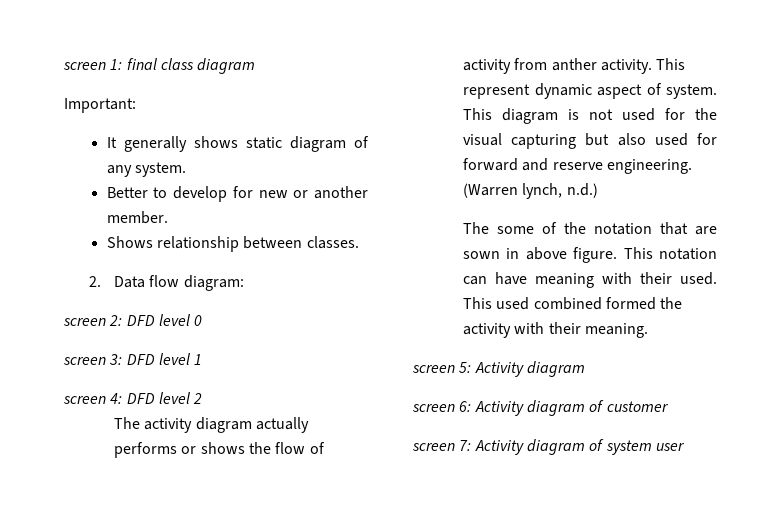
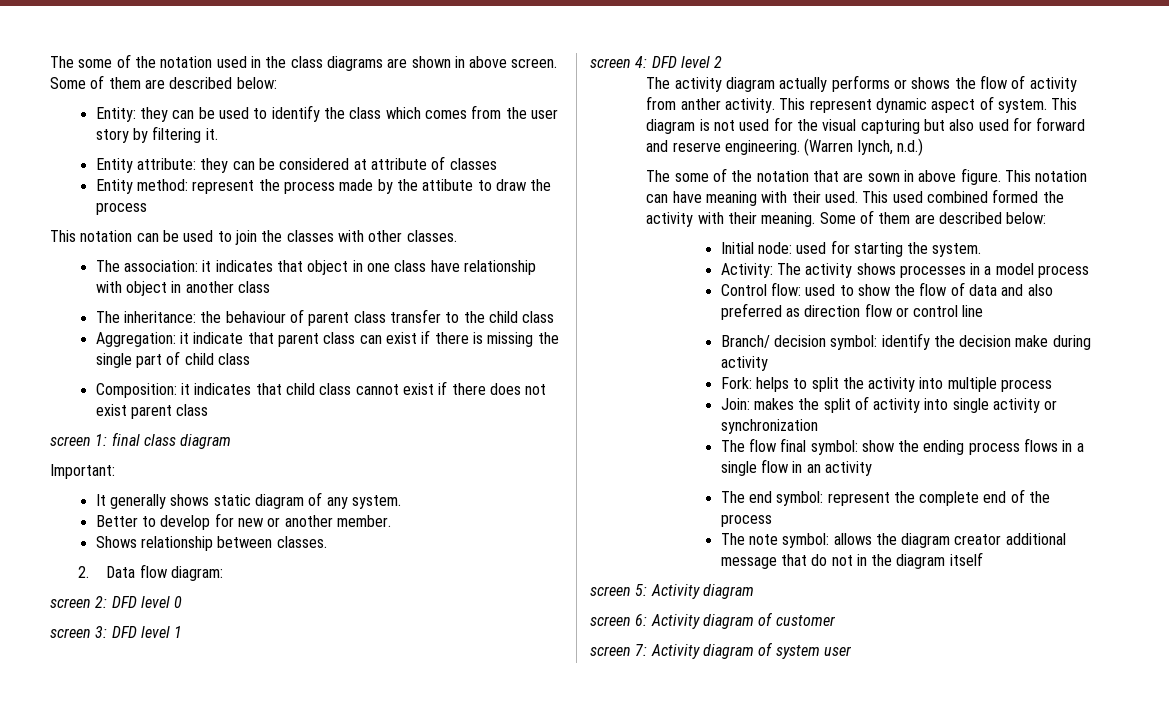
(63, 66) none -> [50,54,558,71] [50,75,277,89] [95,105,559,122] [95,126,218,143] [95,156,497,173] [95,179,552,194] [95,202,147,215] [50,230,457,245] [95,260,537,275] [95,281,271,296] [95,309,555,326] [95,330,559,347] [95,351,251,368] [95,381,547,398] [95,404,209,419] The some of the notation used in the class diagrams are shown in above screen. Some of them are described below: // Entity: they can be used to identify the class which comes from the user story by filtering it. // Entity attribute: they can be considered at attribute of classes // Entity method: represent the process made by the attibute to draw the process // This notation can be used to join the classes with other classes. // The association: it indicates that object in one class have relationship with object in another class // The inheritance: the behaviour of parent class transfer to the child class // Aggregation: it indicate that parent class can exist if there is missing the single part of child class // Composition: it indicates that child class cannot exist if there does not exist parent class //
(649, 330) none -> [819,210,1047,224] [720,240,982,257] [720,263,1090,278] [720,282,1053,296] [720,303,984,320] [720,333,1091,350] [720,356,768,371] [720,377,1053,392] [720,396,1058,413] [720,419,818,434] [720,438,1084,455] [720,459,872,476] [720,489,1051,506] [720,514,772,527] [720,533,1066,548] [720,552,983,569] Some of them are described below: // Initial node: used for starting the system. // Activity: The activity shows processes in a model process // Control flow: used to show the flow of data and also preferred as direction flow or control line // Branch/ decision symbol: identify the decision make during activity // Fork: helps to split the activity into multiple process // Join: makes the split of activity into single activity or synchronization // The flow final symbol: show the ending process flows in a single flow in an activity // The end symbol: represent the complete end of the process // The note symbol: allows the diagram creator additional message that do not in the diagram itself

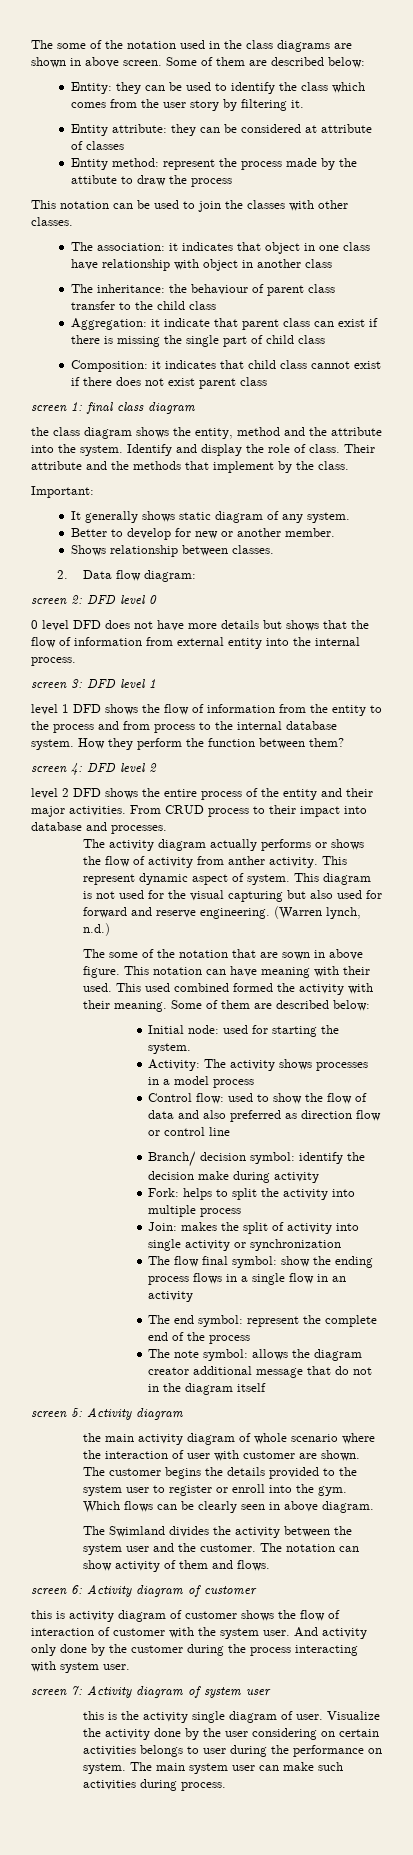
(232, 441) none -> [31,427,382,439] [31,444,375,456] [31,461,349,473] // the class diagram shows the entity, method and the attribute into the system. Identify and display the role of class. Their attribute and the methods that implement by the class.
(183, 602) none -> [31,620,369,631] [31,637,360,649] [31,657,76,666] // 0 level DFD does not have more details but shows that the flow of information from external entity into the internal process.
(183, 632) none -> [31,704,382,716] [31,721,337,733] [31,738,344,750] // level 1 DFD shows the flow of information from the entity to the process and from process to the internal database system. How they perform the function between them?
(723, 62) none -> [31,788,373,800] [31,805,367,817] [31,822,167,834] // level 2 DFD shows the entire process of the entity and their major activities. From CRUD process to their impact into database and processes.
(754, 591) none -> [82,1433,375,1445] [82,1450,360,1461] [82,1467,357,1479] [82,1484,347,1496] [82,1501,374,1513] [82,1526,352,1538] [82,1543,359,1555] [82,1560,270,1572] // the main activity diagram of whole scenario where the interaction of user with customer are shown. The customer begins the details provided to the system user to register or enroll into the gym. Which flows can be clearly seen in above diagram. // The Swimland divides the activity between the system user and the customer. The notation can show activity of them and flows.
(836, 620) none -> [31,1610,340,1622] [31,1627,367,1639] [31,1644,358,1656] [31,1661,130,1673] // this is activity diagram of customer shows the flow of interaction of customer with the system user. And activity only done by the customer during the process interacting with system user.
(852, 651) none -> [82,1711,380,1723] [82,1728,379,1740] [82,1745,382,1757] [82,1762,343,1774] [82,1779,226,1791] // this is the activity single diagram of user. Visualize the activity done by the user considering on certain activities belongs to user during the performance on system. The main system user can make such activities during process.

